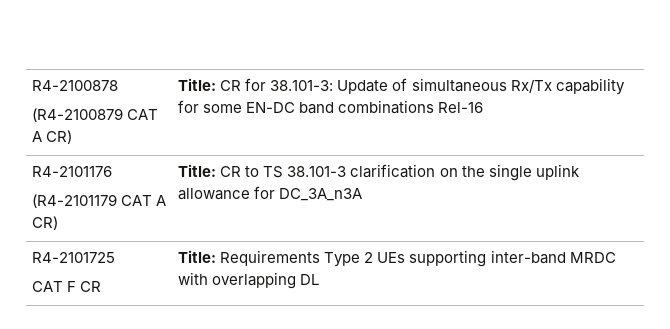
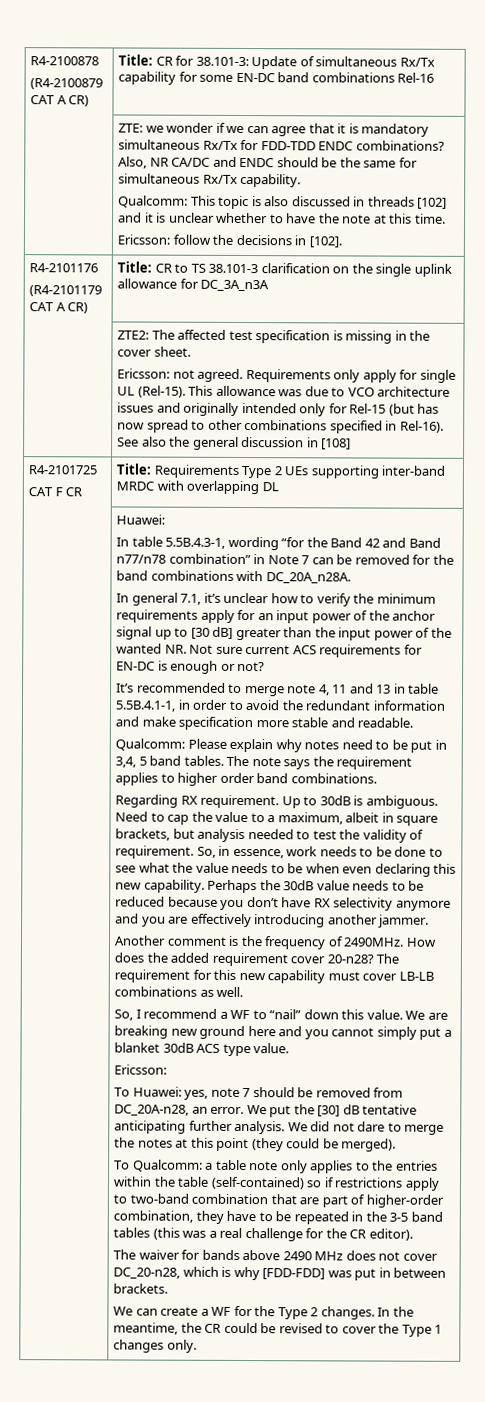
(484, 107) none -> [118,122,430,137] [118,139,445,151] [118,156,418,169] [118,173,302,188] [118,195,448,210] [118,212,446,224] [117,234,342,248] // | ZTE: we wonder if we can agree that it is mandatory simultaneous Rx/Tx for FDD-TDD ENDC combinations? Also, NR CA/DC and ENDC should be the same for simultaneous Rx/Tx capability. // Qualcomm: This topic is also discussed in threads [102] and it is unclear whether to have the note at this time. // Ericsson: follow the decisions in [102].
(363, 194) none -> [117,329,431,344] [117,346,191,357] [117,368,456,383] [117,385,451,398] [117,402,440,417] [117,419,444,434] [117,436,352,450] // | ZTE2: The affected test specification is missing in the cover sheet. // Ericsson: not agreed. Requirements only apply for single UL (Rel-15). This allowance was due to VCO architecture issues and originally intended only for Rel-15 (but has now spread to other combinations specified in Rel-16). See also the general discussion in [108]
(320, 279) none -> [116,514,166,525] [116,536,441,551] [116,553,454,565] [116,570,351,584] [116,592,436,607] [116,609,437,624] [116,626,452,641] [116,643,423,658] [116,660,266,674] [116,682,440,697] [115,699,446,712] [115,716,414,731] [115,738,447,753] [115,755,413,770] [115,772,377,786] [115,794,438,809] [115,811,439,826] [115,828,425,843] [115,845,443,859] [115,862,457,877] [115,879,425,894] [115,896,451,911] [115,913,430,928] [114,935,437,950] [114,952,400,967] [114,969,434,984] [114,986,244,998] [114,1008,448,1021] [114,1025,452,1040] [114,1042,290,1057] [114,1064,168,1075] [114,1086,404,1100] [114,1104,418,1118] [114,1120,445,1135] [114,1137,397,1152] [114,1159,438,1174] [113,1176,440,1191] [113,1193,444,1208] [113,1210,443,1225] [113,1227,413,1242] [113,1249,438,1261] [113,1266,447,1281] [113,1283,169,1294] [113,1305,414,1320] [113,1322,443,1337] [113,1339,197,1353] // | Huawei: // In table 5.5B.4.3-1, wording “for the Band 42 and Band n77/n78 combination” in Note 7 can be removed for the band combinations with DC_20A_n28A. // In general 7.1, it’s unclear how to verify the minimum requirements apply for an input power of the anchor signal up to [30 dB] greater than the input power of the wanted NR. Not sure current ACS requirements for EN-DC is enough or not? // It’s recommended to merge note 4, 11 and 13 in table 5.5B.4.1-1, in order to avoid the redundant information and make specification more stable and readable. // Qualcomm: Please explain why notes need to be put in 3,4, 5 band tables. The note says the requirement applies to higher order band combinations. // Regarding RX requirement. Up to 30dB is ambiguous. Need to cap the value to a maximum, albeit in square brackets, but analysis needed to test the validity of requirement. So, in essence, work needs to be done to see what the value needs to be when even declaring this new capability. Perhaps the 30dB value needs to be reduced because you don’t have RX selectivity anymore and you are effectively introducing another jammer. // Another comment is the frequency of 2490MHz. How does the added requirement cover 20-n28? The requirement for this new capability must cover LB-LB combinations as well. // So, I recommend a WF to “nail” down this value. We are breaking new ground here and you cannot simply put a blanket 30dB ACS type value. // Ericsson: // To Huawei: yes, note 7 should be removed from DC_20A-n28, an error. We put the [30] dB tentative anticipating further analysis. We did not dare to merge the notes at this point (they could be merged). // To Qualcomm: a table note only applies to the entries within the table (self-contained) so if restrictions apply to two-band combination that are part of higher-order combination, they have to be repeated in the 3-5 band tables (this was a real challenge for the CR editor). // The waiver for bands above 2490 MHz does not cover DC_20-n28, which is why [FDD-FDD] was put in between brackets. // We can create a WF for the Type 2 changes. In the meantime, the CR could be revised to cover the Type 1 changes only.

